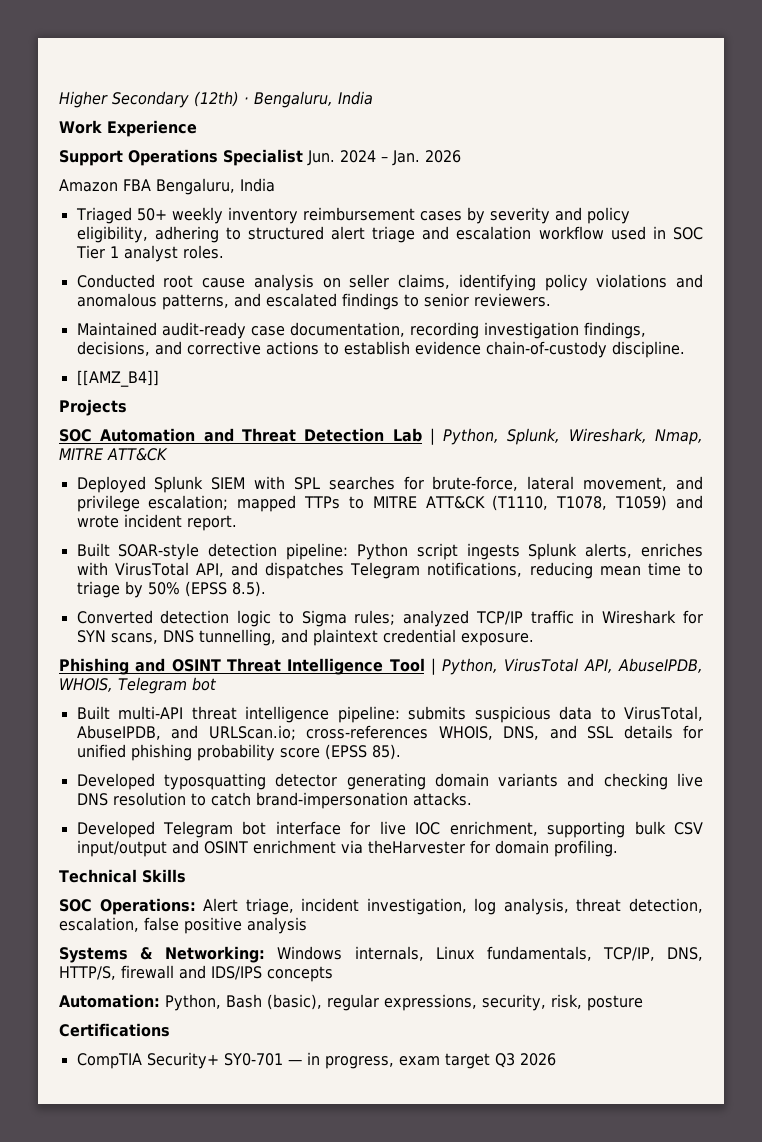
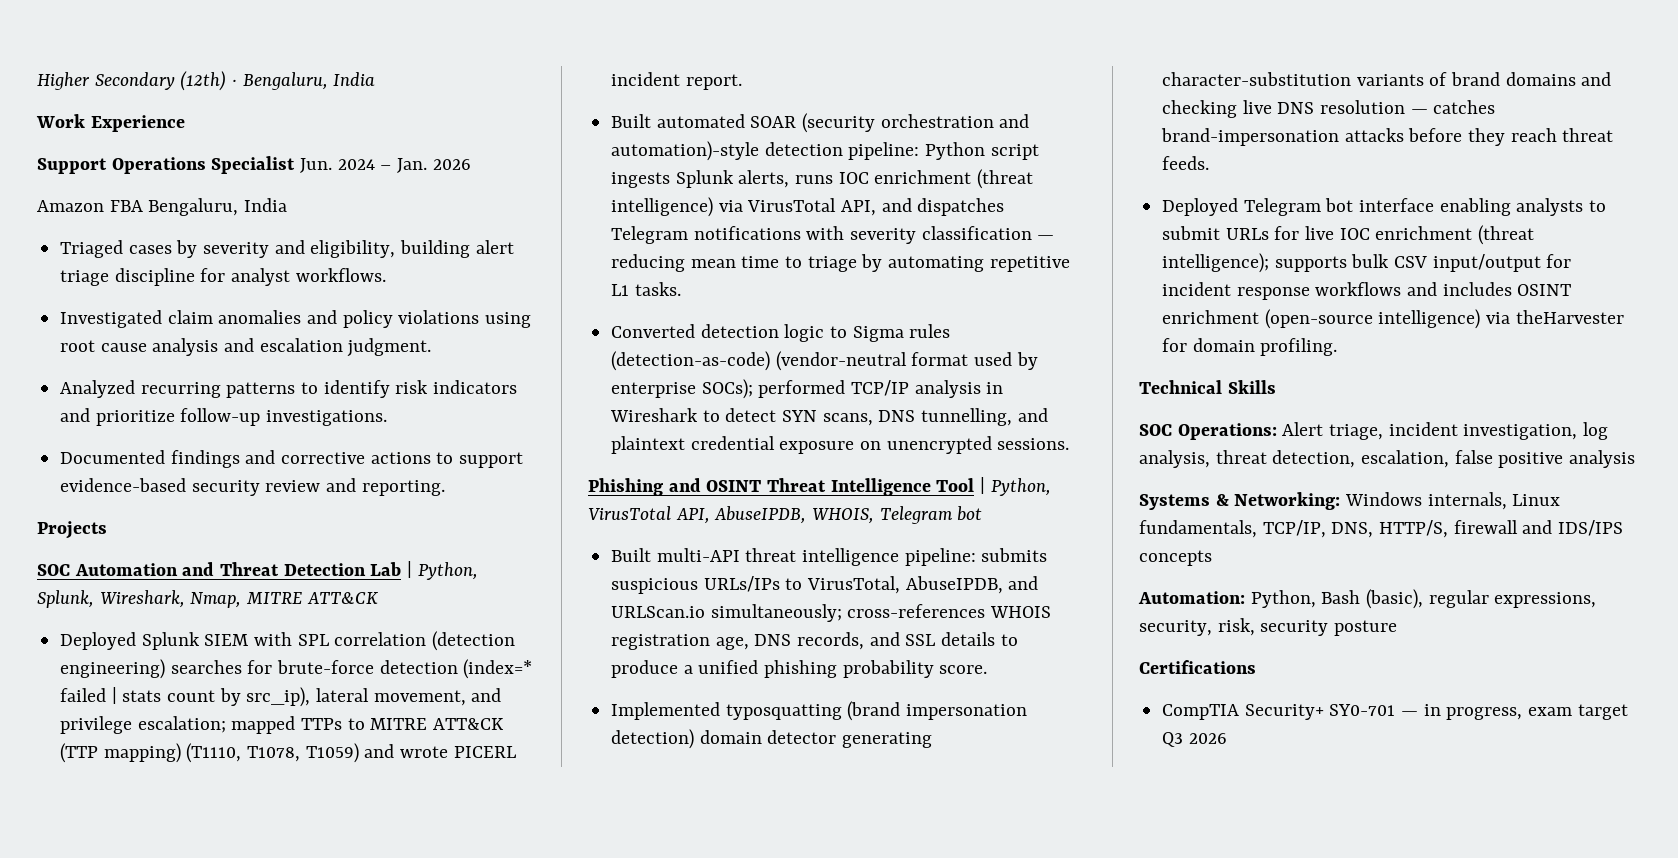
[136,207,630,224] [76,226,703,243] [75,245,224,262] [76,274,703,291] [76,293,551,310] [76,322,646,339] [76,341,685,358] [76,370,159,387] 50+ weekly inventory reimbursement cases by severity and policy eligibility, adhering to structured alert triage and escalation workflow used in SOC Tier 1 analyst roles. // Conducted root cause analysis on seller claims, identifying policy violations and anomalous patterns, and escalated findings to senior reviewers. // Maintained audit-ready case documentation, recording investigation findings, decisions, and corrective actions to establish evidence chain-of-custody discipline. // [[AMZ_B4]] -> [128,240,514,258] [60,268,386,286] [60,310,532,328] [60,338,432,357] [60,380,518,398] [60,408,388,426] [60,450,524,468] [60,478,445,496] cases by severity and eligibility, building alert triage discipline for analyst workflows. // Investigated claim anomalies and policy violations using root cause analysis and escalation judgment. // Analyzed recurring patterns to identify risk indicators and prioritize follow-up investigations. // Documented findings and corrective actions to support evidence-based security review and reporting.
[328,476,519,491] searches for brute-force, -> [334,631,516,651] [60,659,533,679] [60,687,311,707] correlation (detection engineering) searches for brute-force detection (index=* failed | stats count by src_ip),
(485, 502) none -> [60,743,181,763] (TTP mapping)
(119, 521) none -> [453,746,516,758] PICERL
[118,543,200,560] SOAR-style -> [656,113,1030,133] [611,141,760,161] automated SOAR (security orchestration and automation)-style
[640,543,703,557] [76,562,108,575] enriches with -> [795,169,1034,189] [611,197,743,217] runs IOC enrichment (threat intelligence) via
[427,562,523,577] notifications, -> [693,226,1055,244] notifications with severity classification —
[147,581,266,597] 50% (EPSS 8.5). -> [888,256,1070,272] [611,282,681,296] automating repetitive L1 tasks.
[354,610,703,627] rules; analyzed TCP/IP traffic in Wireshark for -> [909,324,951,338] [611,351,1038,371] [611,379,1004,399] [610,408,777,422] rules (detection-as-code) (vendor-neutral format used by enterprise SOCs); performed TCP/IP analysis in Wireshark to detect
[460,633,534,646] exposure. -> [779,436,1070,454] exposure on unencrypted sessions.
[559,706,593,720] data -> [703,576,780,592] URLs/IPs
[208,725,704,740] [76,744,401,761] [76,773,559,790] URLScan.io; cross-references WHOIS, DNS, and SSL details for unified phishing probability score (EPSS 85). // Developed typosquatting detector generating domain variants -> [611,604,1052,622] [611,632,1018,650] [611,660,988,678] [611,701,1028,721] [611,729,933,749] [1162,72,1576,86] URLScan.io simultaneously; cross-references WHOIS registration age, DNS records, and SSL details to produce a unified phishing probability score. // Implemented typosquatting (brand impersonation detection) domain detector generating character-substitution variants of brand domains
[190,792,472,809] [76,821,703,838] [76,840,336,857] to catch brand-impersonation attacks. // Developed Telegram bot interface for live IOC enrichment, supporting bulk CSV input/output and OSINT enrichment -> [1410,100,1496,114] [1161,128,1614,146] [1162,156,1210,170] [1162,198,1607,216] [1162,225,1535,245] [1162,253,1572,273] [1162,282,1572,300] [1162,309,1481,329] — catches brand-impersonation attacks before they reach threat feeds. // Deployed Telegram bot interface enabling analysts to submit URLs for live IOC enrichment (threat intelligence); supports bulk CSV input/output for incident response workflows and includes OSINT enrichment (open-source intelligence)
(582, 1001) none -> [1260,620,1329,636] security

